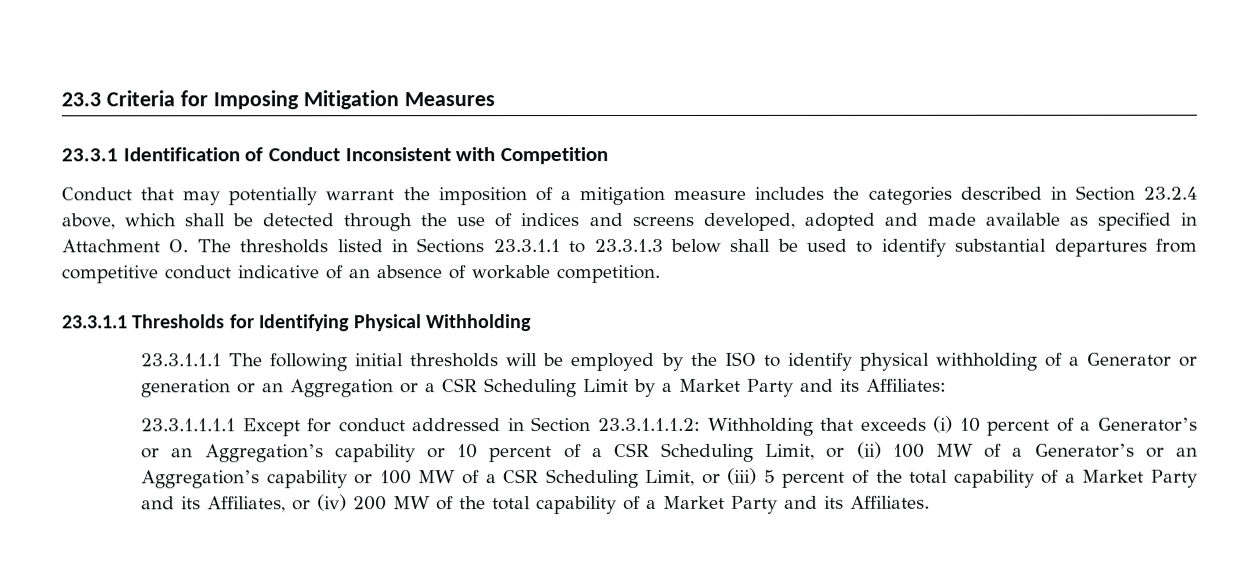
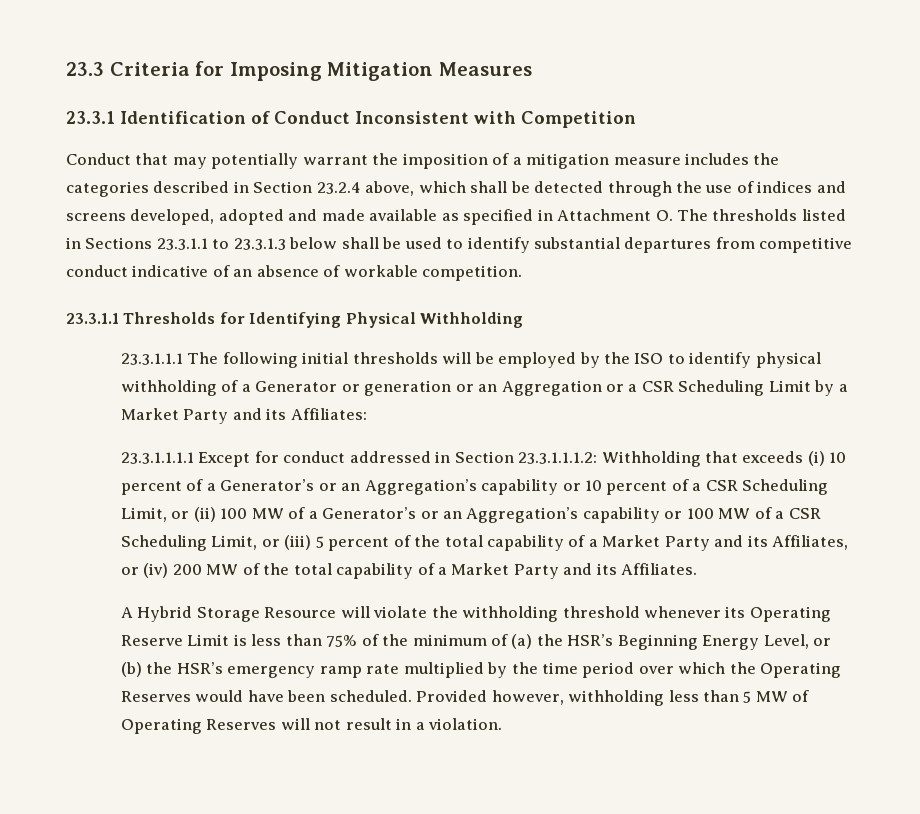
(931, 502) none -> [120,606,831,622] [120,634,832,650] [120,662,842,678] [120,690,810,706] [120,718,503,734] // A Hybrid Storage Resource will violate the withholding threshold whenever its Operating Reserve Limit is less than 75% of the minimum of (a) the HSR’s Beginning Energy Level, or (b) the HSR’s emergency ramp rate multiplied by the time period over which the Operating Reserves would have been scheduled. Provided however, withholding less than 5 MW of Operating Reserves will not result in a violation.

